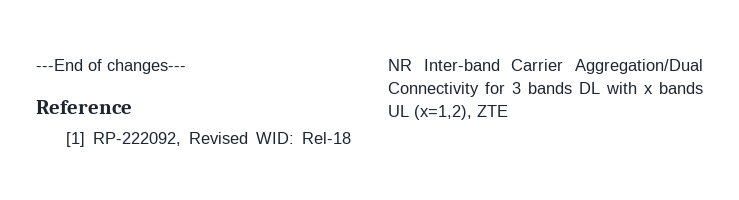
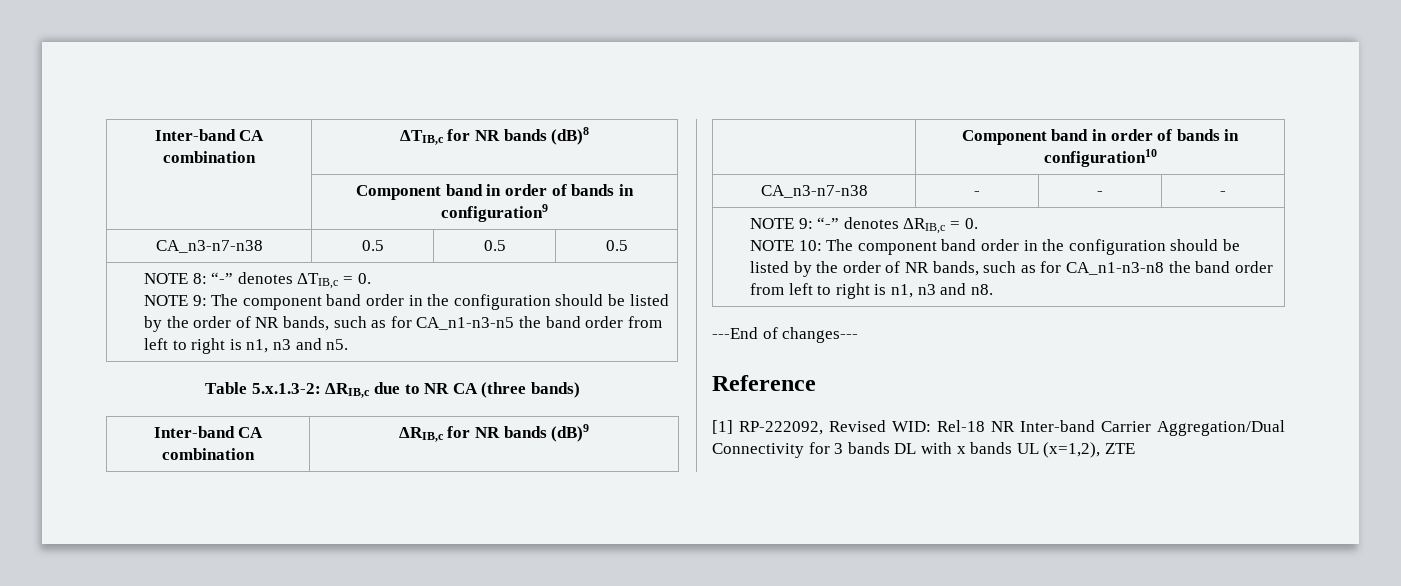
(36, 65) none -> [154,129,265,141] [163,151,256,163] [399,127,590,145] [356,184,634,200] [440,204,548,222] [155,240,263,253] [361,240,384,251] [483,240,506,251] [605,240,628,251] [144,272,371,289] [144,294,669,310] [144,316,662,332] [144,338,349,354] [205,382,580,398] [153,426,264,438] [162,448,255,460] [398,424,590,442] [961,129,1240,145] [1043,149,1157,167] [760,185,868,198] [974,191,980,196] [1097,191,1103,196] [1220,191,1226,196] [750,217,978,234] [750,239,1241,255] [750,261,1273,277] [750,283,993,299] Inter-band CA combination | ΔTIB,c for NR bands (dB)8 // | Component band in order of bands in configuration9 // CA_n3-n7-n38 | 0.5 | 0.5 | 0.5 // NOTE 8: “-” denotes ΔTIB,c = 0. // NOTE 9: The component band order in the configuration should be listed by the order of NR bands, such as for CA_n1-n3-n5 the band order from left to right is n1, n3 and n5. // Table 5.x.1.3-2: ΔRIB,c due to NR CA (three bands) // Inter-band CA combination | ΔRIB,c for NR bands (dB)9 // | Component band in order of bands in configuration10 // CA_n3-n7-n38 | - | - | - // NOTE 9: “-” denotes ΔRIB,c = 0. // NOTE 10: The component band order in the configuration should be listed by the order of NR bands, such as for CA_n1-n3-n8 the band order from left to right is n1, n3 and n8. //

